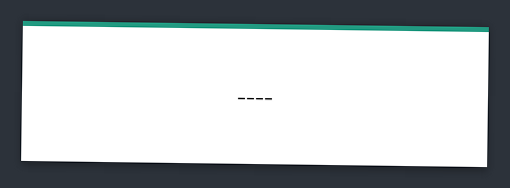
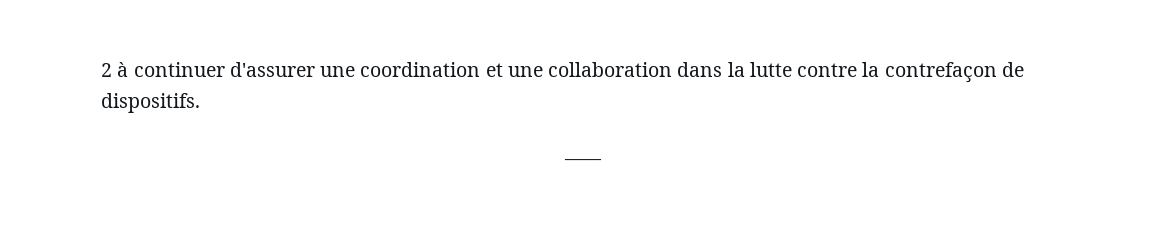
(236, 99) none -> [101,62,1024,83] [101,93,200,113] 2 à continuer d'assurer une coordination et une collaboration dans la lutte contre la contrefaçon de dispositifs. //

